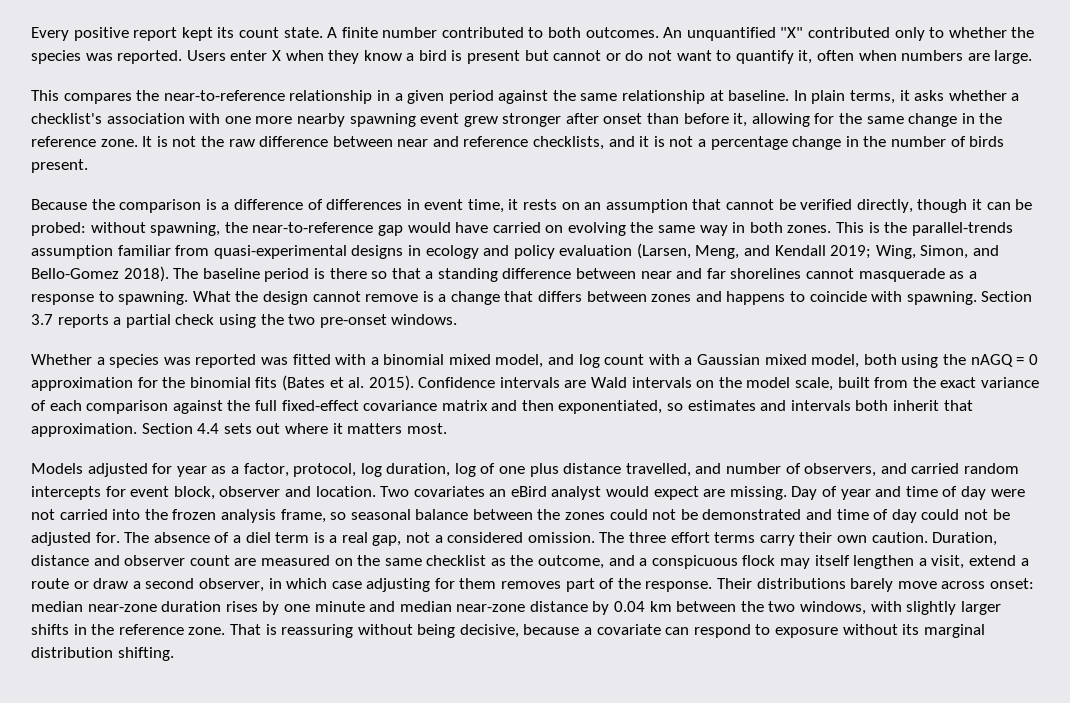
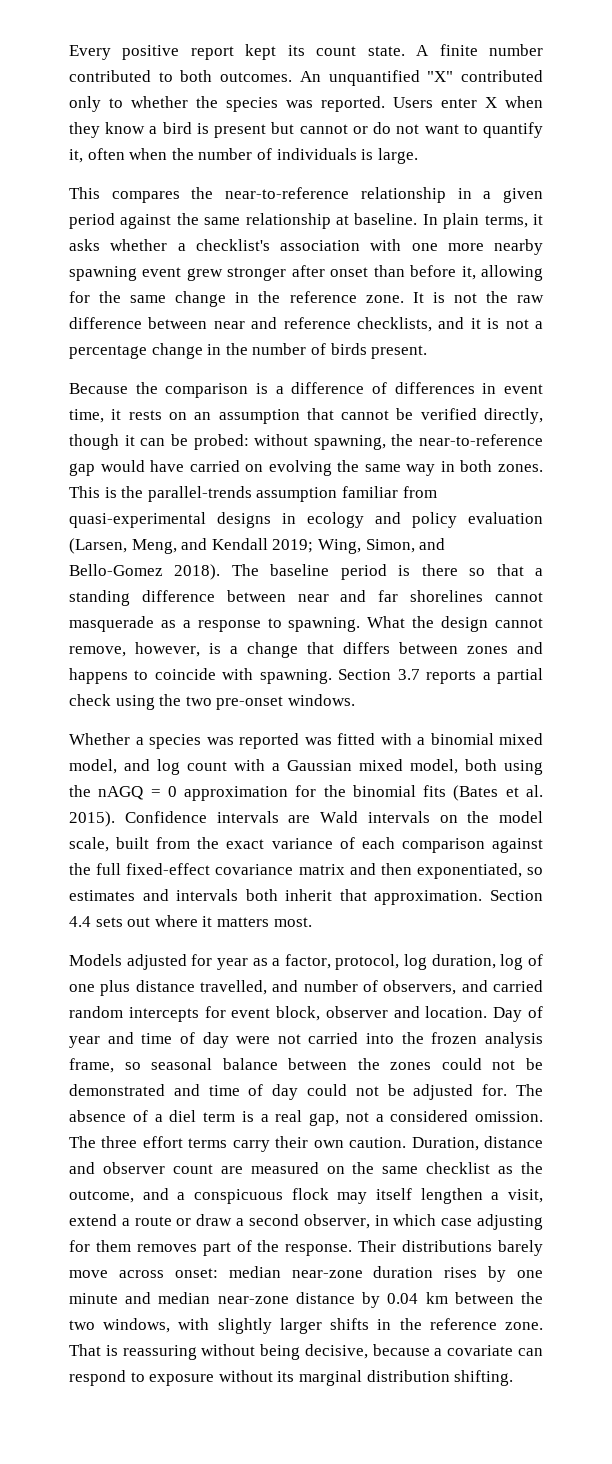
[901,50,990,61] numbers are -> [171,148,374,160] the number of individuals is
[365,294,419,302] remove -> [69,642,200,657] remove, however,
[380,486,787,500] Two covariates an eBird analyst would expect are missing. -> (488, 1012) none

